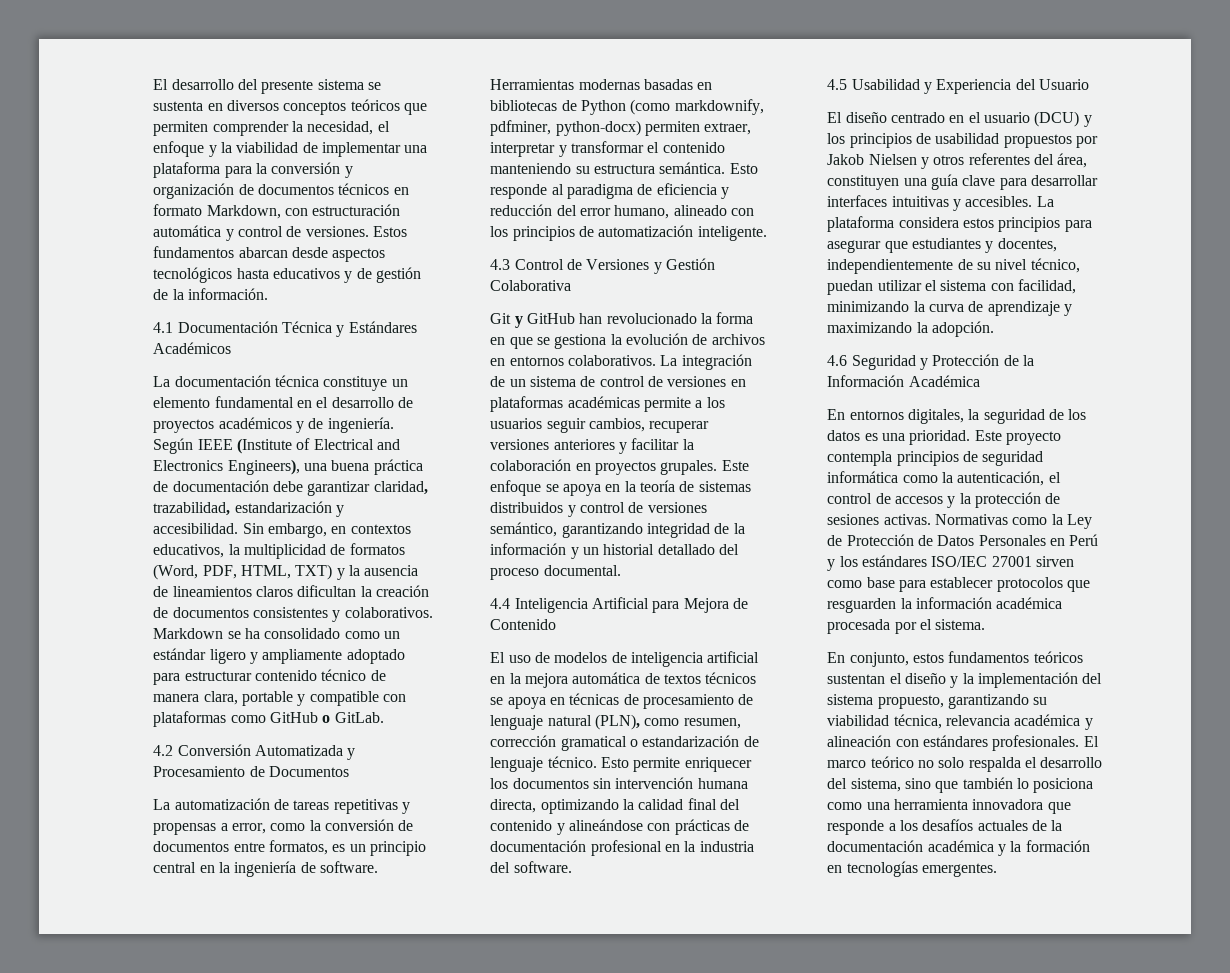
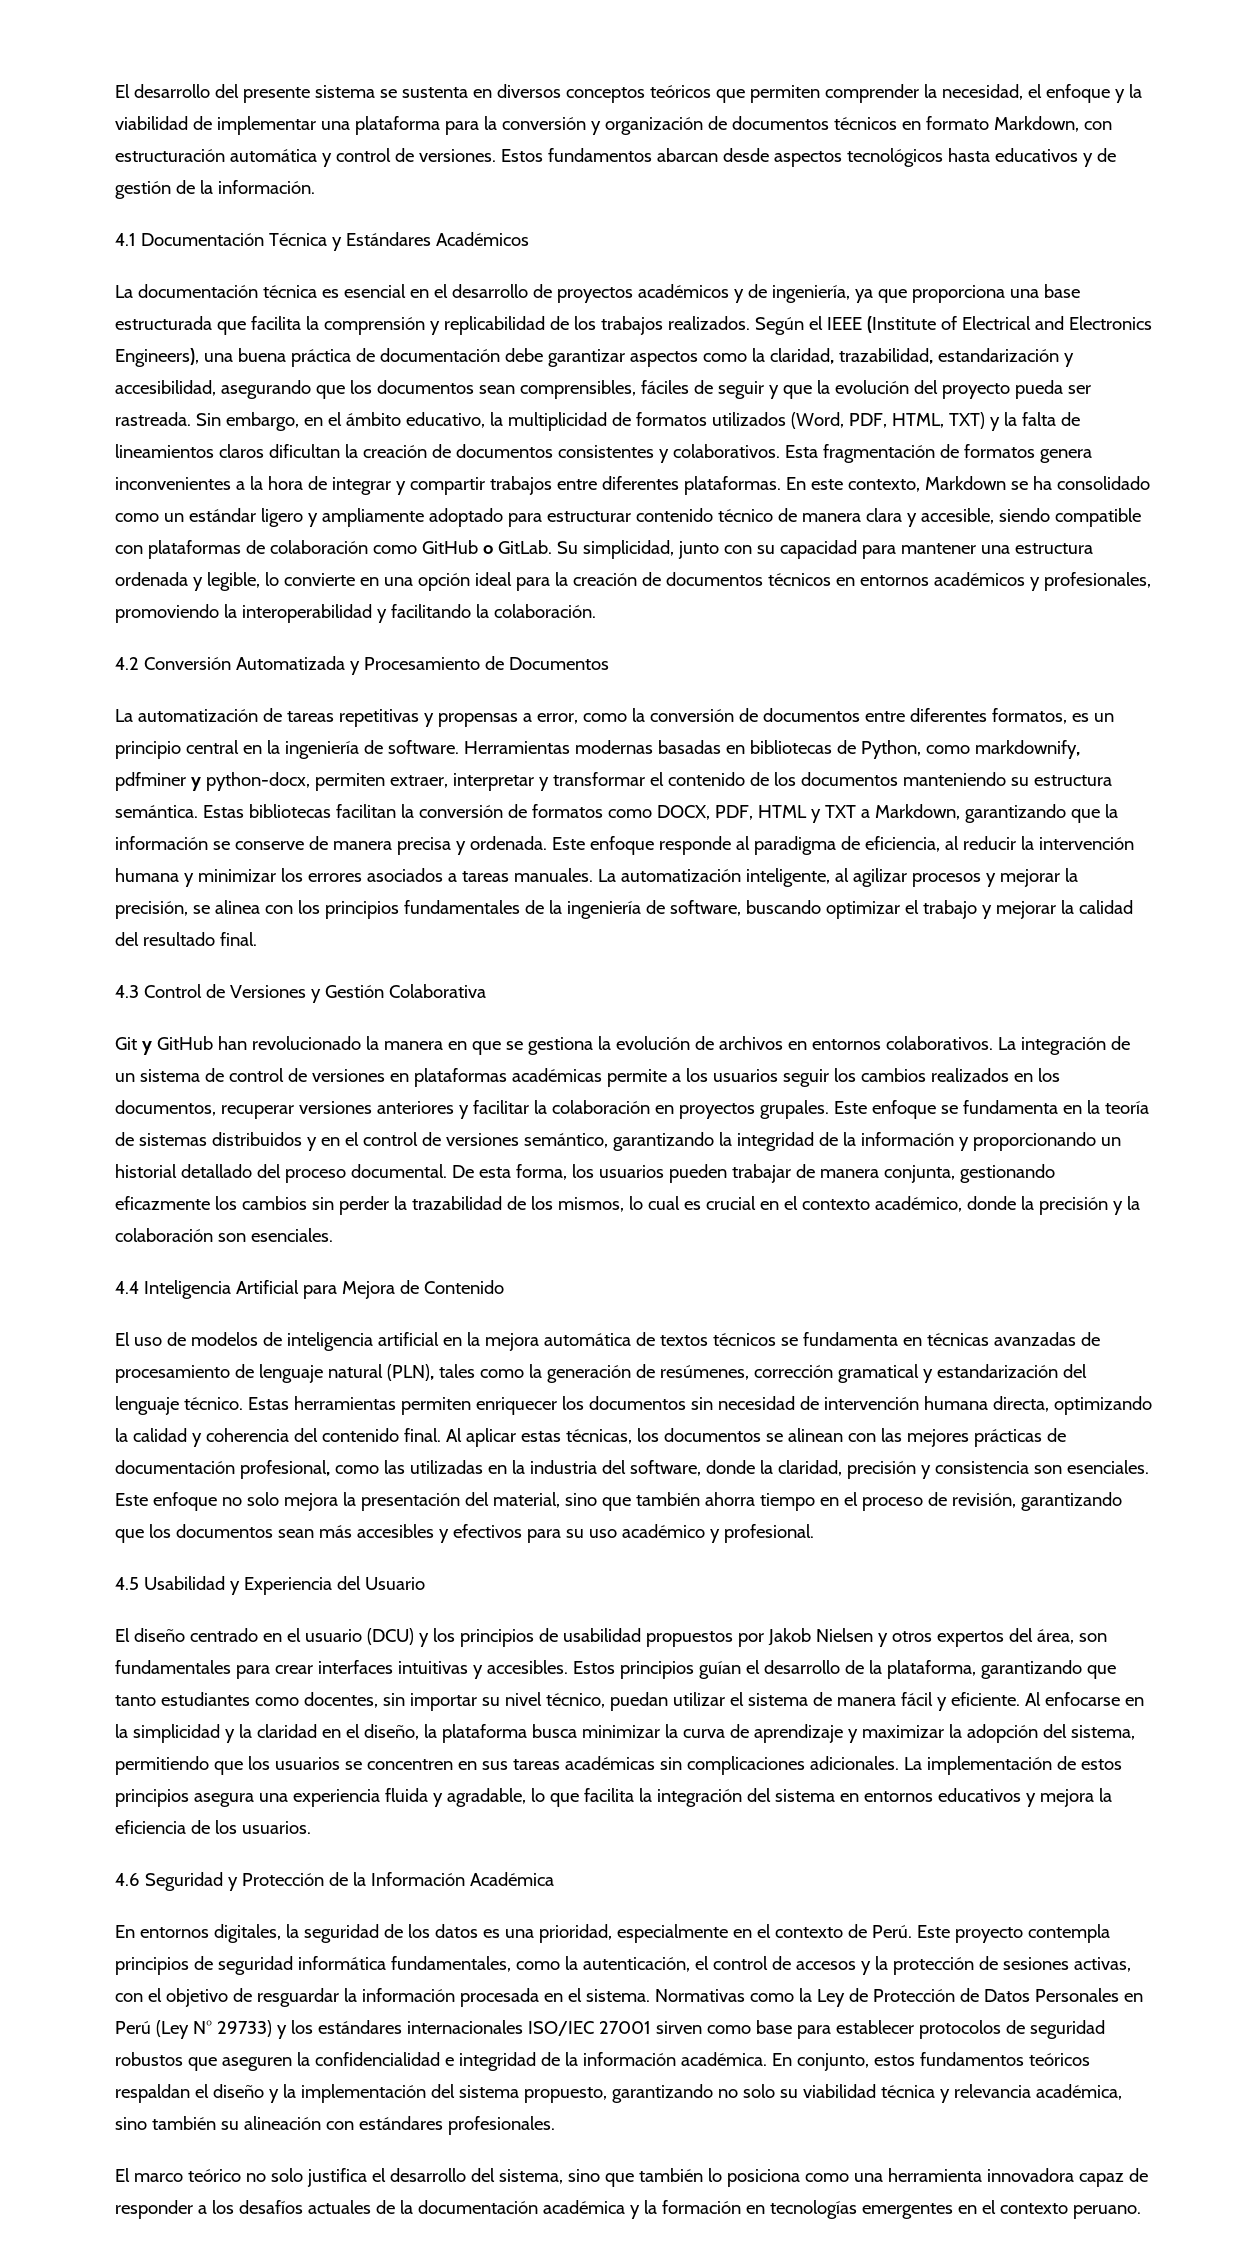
[323,376,408,391] [153,396,294,408] constituye un elemento fundamental -> [322,284,407,298] es esencial
[327,417,394,433] [153,438,194,454] ingeniería. Según -> [772,284,1081,303] [115,316,824,335] ingeniería, ya que proporciona una base estructurada que facilita la comprensión y replicabilidad de los trabajos realizados. Según el
(371, 488) none -> [630,348,766,367] aspectos como la
[153,523,411,538] [153,544,225,558] accesibilidad. Sin embargo, en contextos educativos, -> [115,380,1092,399] [115,412,486,431] accesibilidad, asegurando que los documentos sean comprensibles, fáciles de seguir y que la evolución del proyecto pueda ser rastreada. Sin embargo, en el ámbito educativo,
(405, 549) none -> [712,412,787,426] utilizados
[364,565,419,576] ausencia -> [1022,412,1057,426] falta
(433, 612) none -> [785,444,1093,463] [115,476,921,495] Esta fragmentación de formatos genera inconvenientes a la hora de integrar y compartir trabajos entre diferentes plataformas. En este contexto,
[203,691,306,706] clara, portable y -> [866,508,1051,527] clara y accesible, siendo
(227, 719) none -> [246,540,369,554] de colaboración
(384, 717) none -> [557,540,1094,559] [115,572,1152,591] [115,604,597,623] Su simplicidad, junto con su capacidad para mantener una estructura ordenada y legible, lo convierte en una opción ideal para la creación de documentos técnicos en entornos académicos y profesionales, promoviendo la interoperabilidad y facilitando la colaboración.
(265, 847) none -> [910,708,988,722] diferentes
[581,99,764,115] [490,120,641,136] Python (como markdownify, pdfminer, python-docx) -> [861,740,1081,759] [115,772,311,791] Python, como markdownify, pdfminer y python-docx,
(725, 147) none -> [750,772,899,786] de los documentos
[729,163,758,174] [490,183,730,199] [490,204,755,219] [490,225,767,241] Esto responde al paradigma de eficiencia y reducción del error humano, alineado con los principios de automatización inteligente. -> [203,804,1119,823] [115,836,1135,855] [115,868,1079,887] [115,900,1134,919] [115,932,258,946] Estas bibliotecas facilitan la conversión de formatos como DOCX, PDF, HTML y TXT a Markdown, garantizando que la información se conserve de manera precisa y ordenada. Este enfoque responde al paradigma de eficiencia, al reducir la intervención humana y minimizar los errores asociados a tareas manuales. La automatización inteligente, al agilizar procesos y mejorar la precisión, se alinea con los principios fundamentales de la ingeniería de software, buscando optimizar el trabajo y mejorar la calidad del resultado final.
[716,312,754,324] forma -> [384,1041,444,1050] manera
[589,418,646,432] cambios, -> [834,1068,1061,1082] [115,1100,217,1116] los cambios realizados en los documentos,
[563,484,602,496] apoya -> [963,1100,1059,1114] fundamenta
(576, 511) none -> [321,1132,360,1146] en el
(643, 530) none -> [719,1132,733,1146] la
(579, 553) none -> [973,1132,1097,1151] proporcionando
(621, 570) none -> [452,1164,1056,1183] [115,1196,1141,1215] [115,1228,334,1242] De esta forma, los usuarios pueden trabajar de manera conjunta, gestionando eficazmente los cambios sin perder la trazabilidad de los mismos, lo cual es crucial en el contexto académico, donde la precisión y la colaboración son esenciales.
[507,697,546,709] apoya -> [803,1332,899,1346] fundamenta
(620, 699) none -> [994,1332,1077,1346] avanzadas
[644,718,741,729] [490,735,759,751] [490,756,681,772] como resumen, corrección gramatical o estandarización de lenguaje técnico. Esto permite -> [439,1364,1088,1383] [115,1396,472,1415] tales como la generación de resúmenes, corrección gramatical y estandarización del lenguaje técnico. Estas herramientas permiten
(612, 783) none -> [718,1396,820,1410] necesidad de
[687,798,741,810] [490,819,750,835] [490,840,754,856] [490,861,572,873] final del contenido y alineándose con prácticas de documentación profesional en la industria del software. -> [192,1428,1067,1447] [115,1460,1150,1479] [115,1492,1123,1511] [115,1524,815,1543] y coherencia del contenido final. Al aplicar estas técnicas, los documentos se alinean con las mejores prácticas de documentación profesional, como las utilizadas en la industria del software, donde la claridad, precisión y consistencia son esenciales. Este enfoque no solo mejora la presentación del material, sino que también ahorra tiempo en el proceso de revisión, garantizando que los documentos sean más accesibles y efectivos para su uso académico y profesional.
[968,153,1030,165] referentes -> [937,1631,1005,1647] expertos
[827,174,1099,190] [827,195,1054,211] [827,216,1092,232] [827,238,1057,253] [827,259,973,274] constituyen una guía clave para desarrollar interfaces intuitivas y accesibles. La plataforma considera estos principios para asegurar que estudiantes y docentes, independientemente de -> [1079,1633,1108,1642] [115,1660,1117,1679] [115,1692,478,1711] son fundamentales para crear interfaces intuitivas y accesibles. Estos principios guían el desarrollo de la plataforma, garantizando que tanto estudiantes como docentes, sin importar
[990,279,1077,294] [827,301,910,312] con facilidad, minimizando -> [813,1692,1145,1711] [115,1724,661,1743] de manera fácil y eficiente. Al enfocarse en la simplicidad y la claridad en el diseño, la plataforma busca minimizar
[827,321,995,337] maximizando la adopción. -> [862,1724,1136,1743] [115,1756,1123,1775] [115,1788,1113,1807] [115,1820,312,1834] maximizar la adopción del sistema, permitiendo que los usuarios se concentren en sus tareas académicas sin complicaciones adicionales. La implementación de estos principios asegura una experiencia fluida y agradable, lo que facilita la integración del sistema en entornos educativos y mejora la eficiencia de los usuarios.
[909,430,971,445] prioridad. -> [539,1924,913,1943] prioridad, especialmente en el contexto de Perú.
(899, 477) none -> [391,1956,512,1972] fundamentales,
[883,514,931,525] activas. -> [1074,1957,1132,1972] [115,1988,651,2007] activas, con el objetivo de resguardar la información procesada en el sistema.
(1099, 540) none -> [156,2020,273,2039] (Ley N° 29733)
(928, 561) none -> [407,2020,524,2034] internacionales
[1067,580,1091,592] [827,597,1063,613] [827,619,986,634] que resguarden la información académica procesada por el sistema. // -> [1006,2020,1106,2039] [115,2052,768,2071] de seguridad robustos que aseguren la confidencialidad e integridad de la información académica.
[827,674,886,684] sustentan -> [115,2084,191,2103] respaldan
[1033,697,1048,705] [827,714,1093,730] su viabilidad técnica, relevancia académica y -> [718,2084,1123,2103] [115,2116,240,2130] no solo su viabilidad técnica y relevancia académica, sino también su
(1080, 743) none -> (556, 2125) //
[968,757,1021,772] respalda -> [307,2168,368,2187] justifica
[1047,802,1071,814] [827,820,885,835] que responde -> [1079,2168,1149,2187] [115,2200,194,2219] capaz de responder
[922,863,998,877] emergentes. -> [862,2200,1142,2219] emergentes en el contexto peruano.

